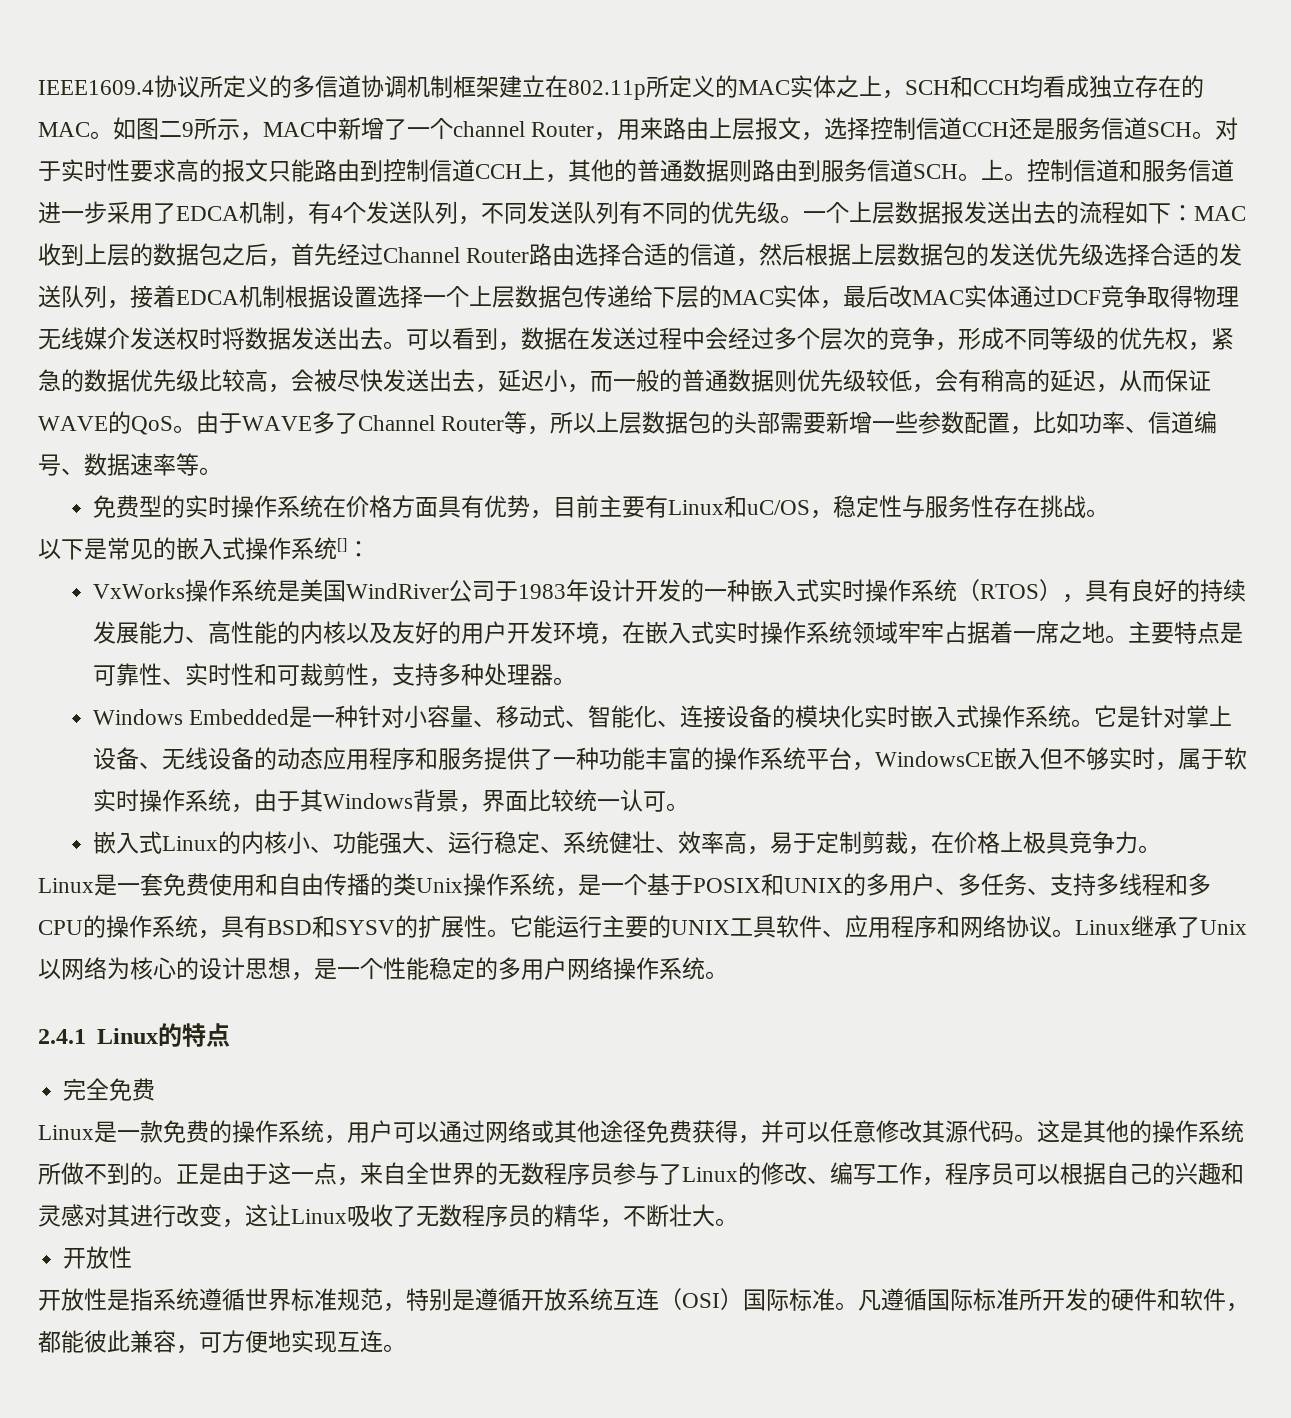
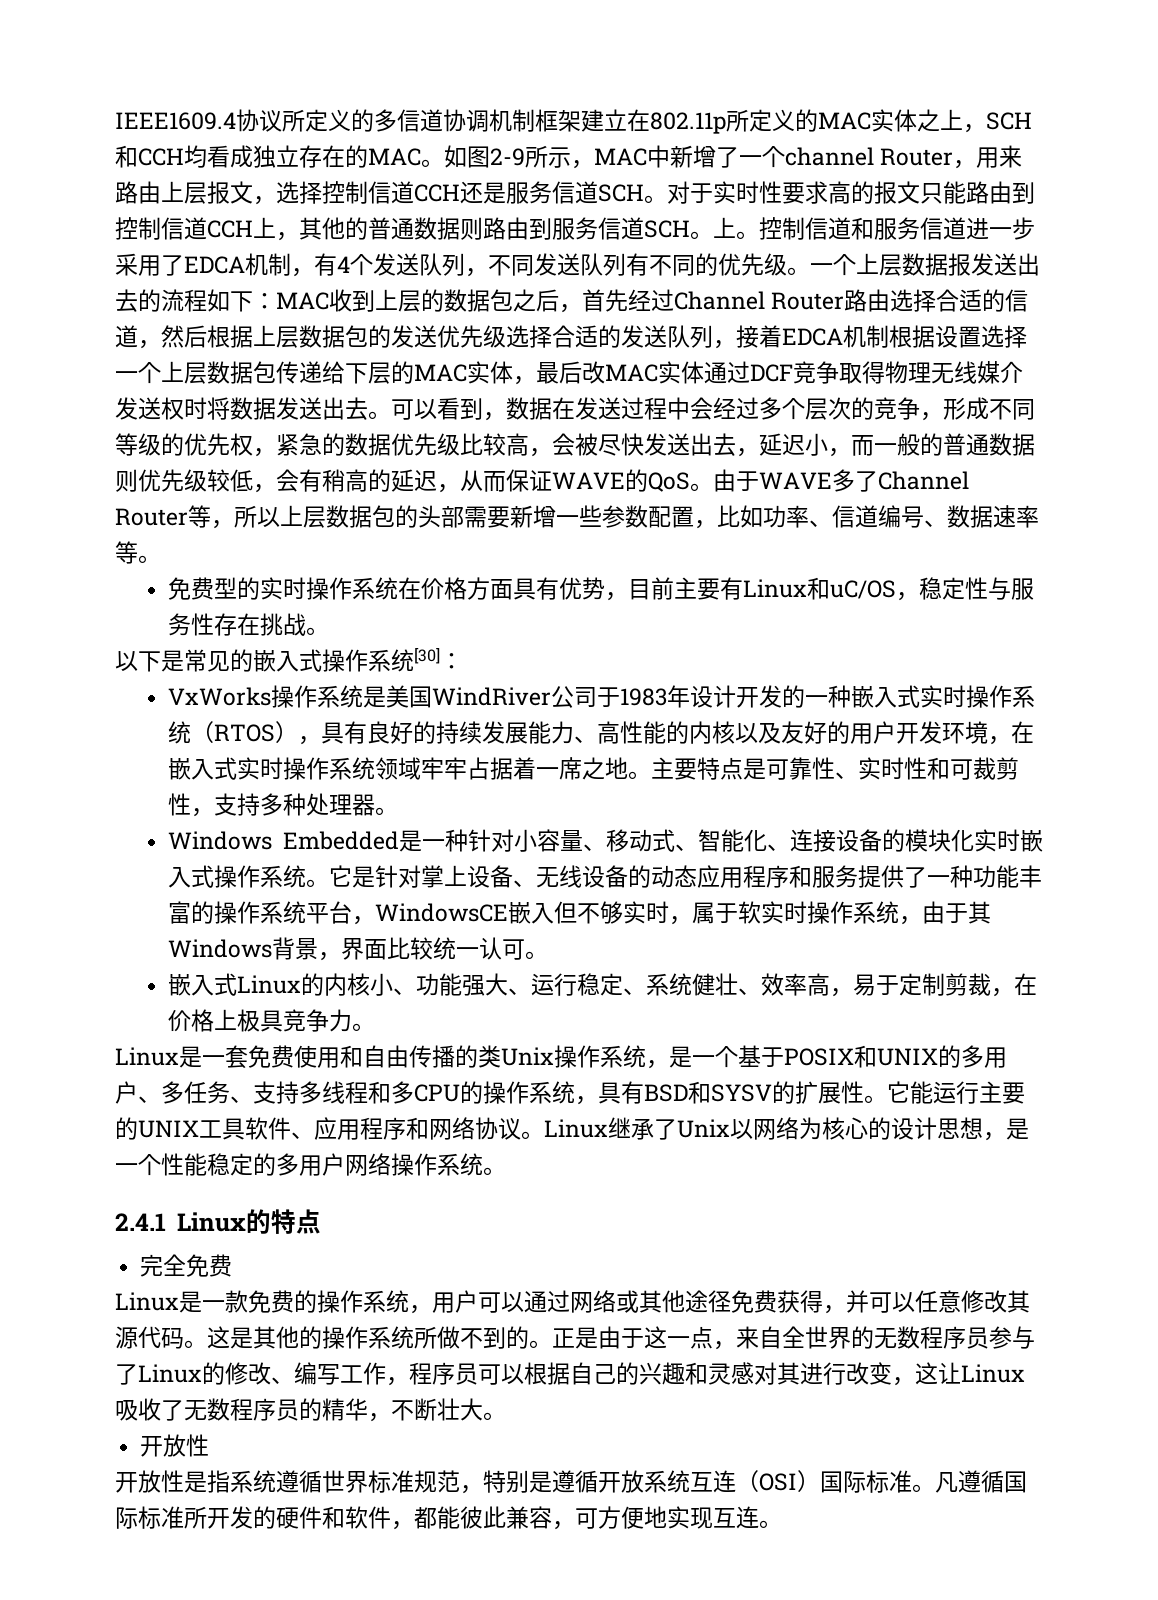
[159,121,194,137] 二9 -> [490,148,525,166] 2-9
[337,538,347,552] [] -> [414,648,440,664] [30]

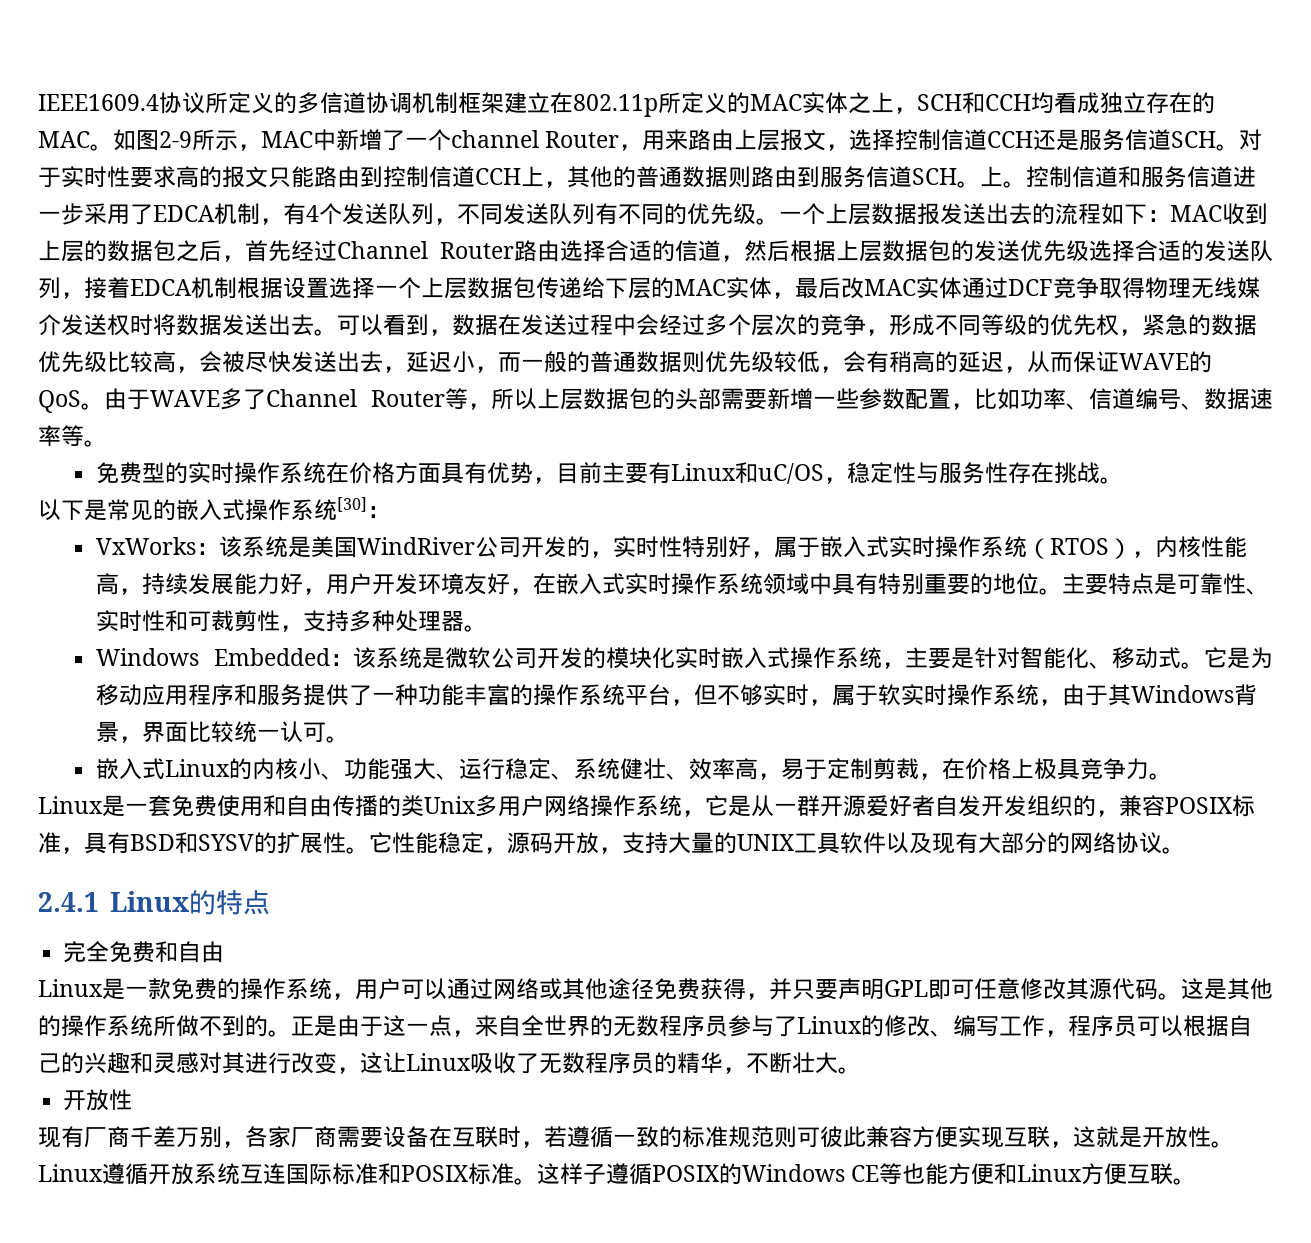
[271,685,318,708] 操作 -> [195,536,242,558] ：该
[597,685,852,708] 于1983年设计开发的一种 -> [520,536,820,558] 开发的，实时性特别好，属于
[321,721,851,744] 具有良好的持续发展能力、高性能的内核以及友好的 -> [1154,536,1247,558] [95,573,326,595] 内核性能高，持续发展能力好，
(989, 732) none -> [463,573,510,595] 友好
[421,757,629,780] 牢牢占据着一席之地 -> [808,573,1039,595] 中具有特别重要的地位
[399,829,882,852] 是一种针对小容量、移动式、智能化、连接设备 -> [329,647,583,669] ：该系统是微软公司开发
[306,865,698,888] 。它是针对掌上设备、无线设备的动态 -> [881,647,1273,669] [95,684,142,706] ，主要是针对智能化、移动式。它是为移动
[375,902,555,924] WindowsCE嵌入 -> (694, 702) none
[554,1045,1007,1069] [115,1081,575,1104] 操作系统，是一个基于POSIX和UNIX的多用户、多任务、支持多线程和多CPU的操作系统 -> [475,795,1255,817] [38,832,61,854] 多用户网络操作系统，它是从一群开源爱好者自发开发组织的，兼容POSIX标准
[910,1081,1025,1104] [115,1117,1029,1141] [115,1153,483,1176] 能运行主要的UNIX工具软件、应用程序和网络协议。Linux继承了Unix以网络为核心的设计思想，是一个性能稳定的多用户网络操作系统 -> [392,832,1162,854] 性能稳定，源码开放，支持大量的UNIX工具软件以及现有大部分的网络协议
(233, 1265) none -> [155,941,225,963] 和自由
[869,1292,915,1313] 可以 -> [792,978,974,1000] 只要声明GPL即可
[115,1470,1027,1494] [115,1506,759,1530] 开放性是指系统遵循世界标准规范，特别是遵循开放系统互连（OSI）国际标准。凡遵循国际标准所开发的硬件和软件，都能彼此兼容，可方便地实现互连 -> [38,1126,1234,1148] [38,1163,1174,1185] 现有厂商千差万别，各家厂商需要设备在互联时，若遵循一致的标准规范则可彼此兼容方便实现互联，这就是开放性。Linux遵循开放系统互连国际标准和POSIX标准。这样子遵循POSIX的Windows CE等也能方便和Linux方便互联

